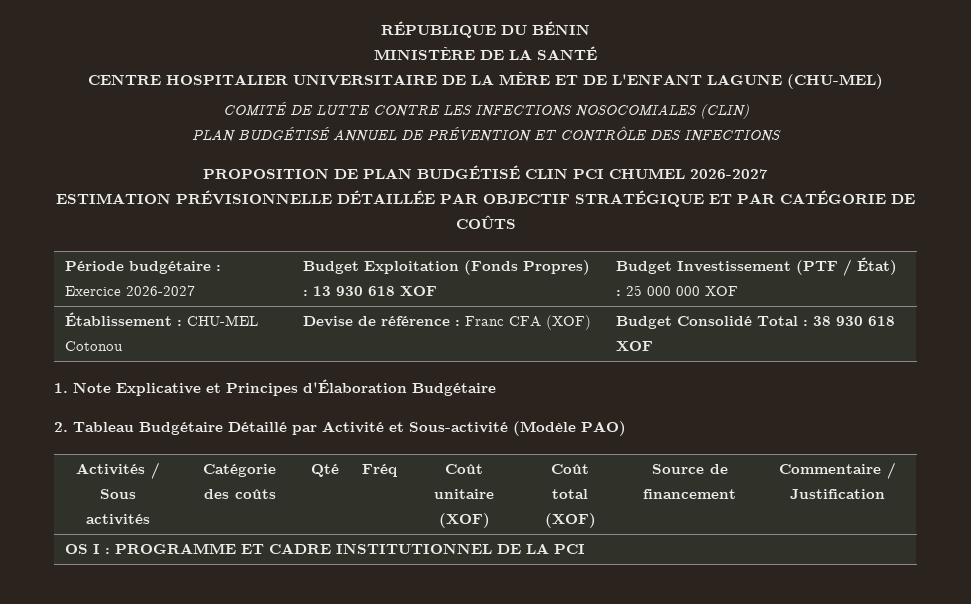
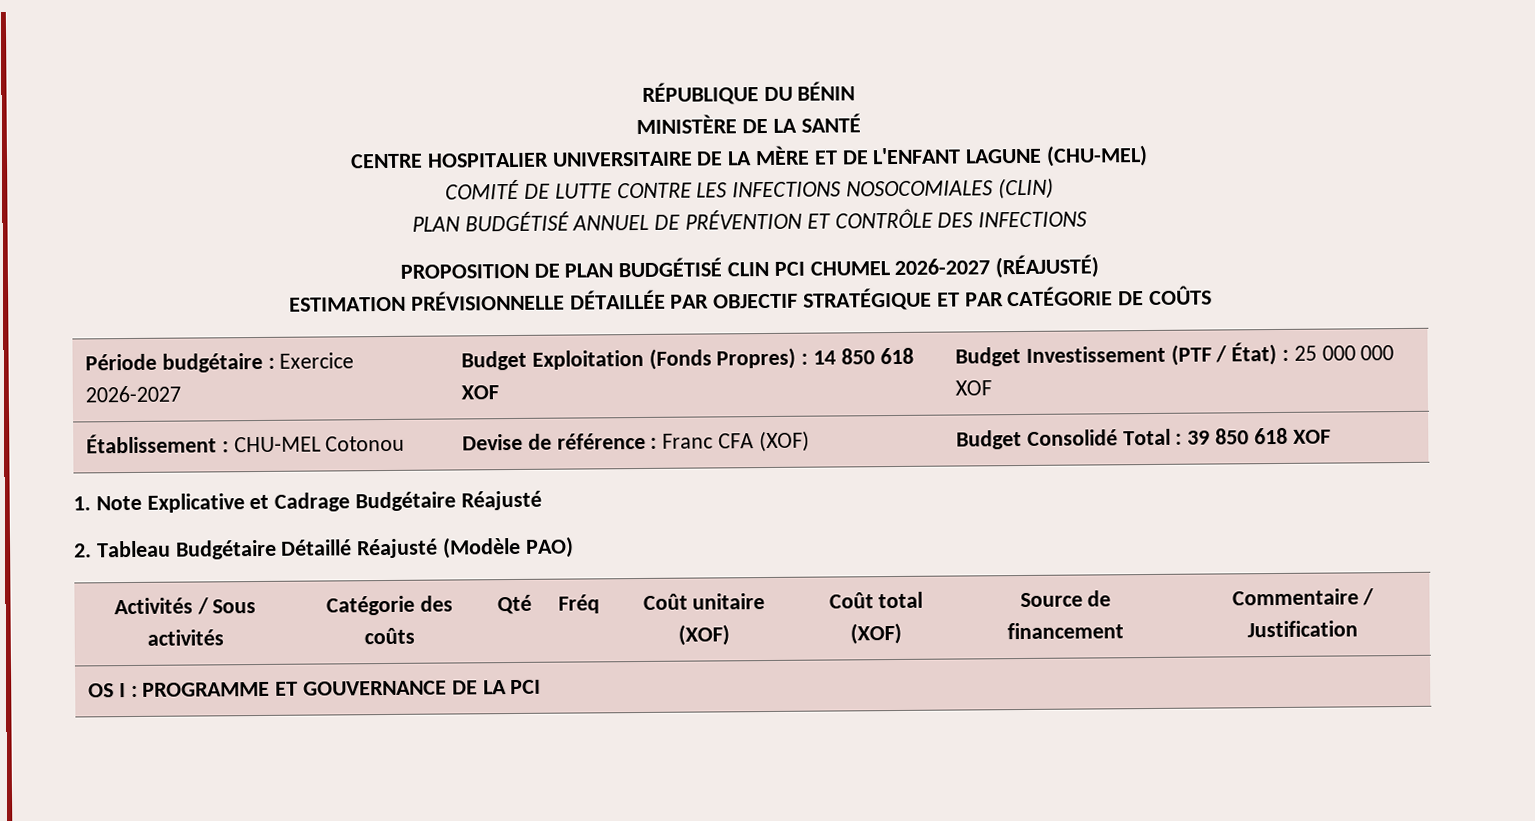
(768, 174) none -> [995,254,1100,279] (RÉAJUSTÉ)
[313,286,364,296] 13 930 -> [812,348,875,365] 14 850
[813,316,864,326] 38 930 -> [1187,428,1249,445] 39 850
[226,379,496,396] Principes d'Élaboration Budgétaire -> [274,490,542,512] Cadrage Budgétaire Réajusté
[292,421,508,435] par Activité et Sous-activité -> [356,538,439,559] Réajusté
[269,543,493,554] CADRE INSTITUTIONNEL -> [302,680,447,696] GOUVERNANCE

